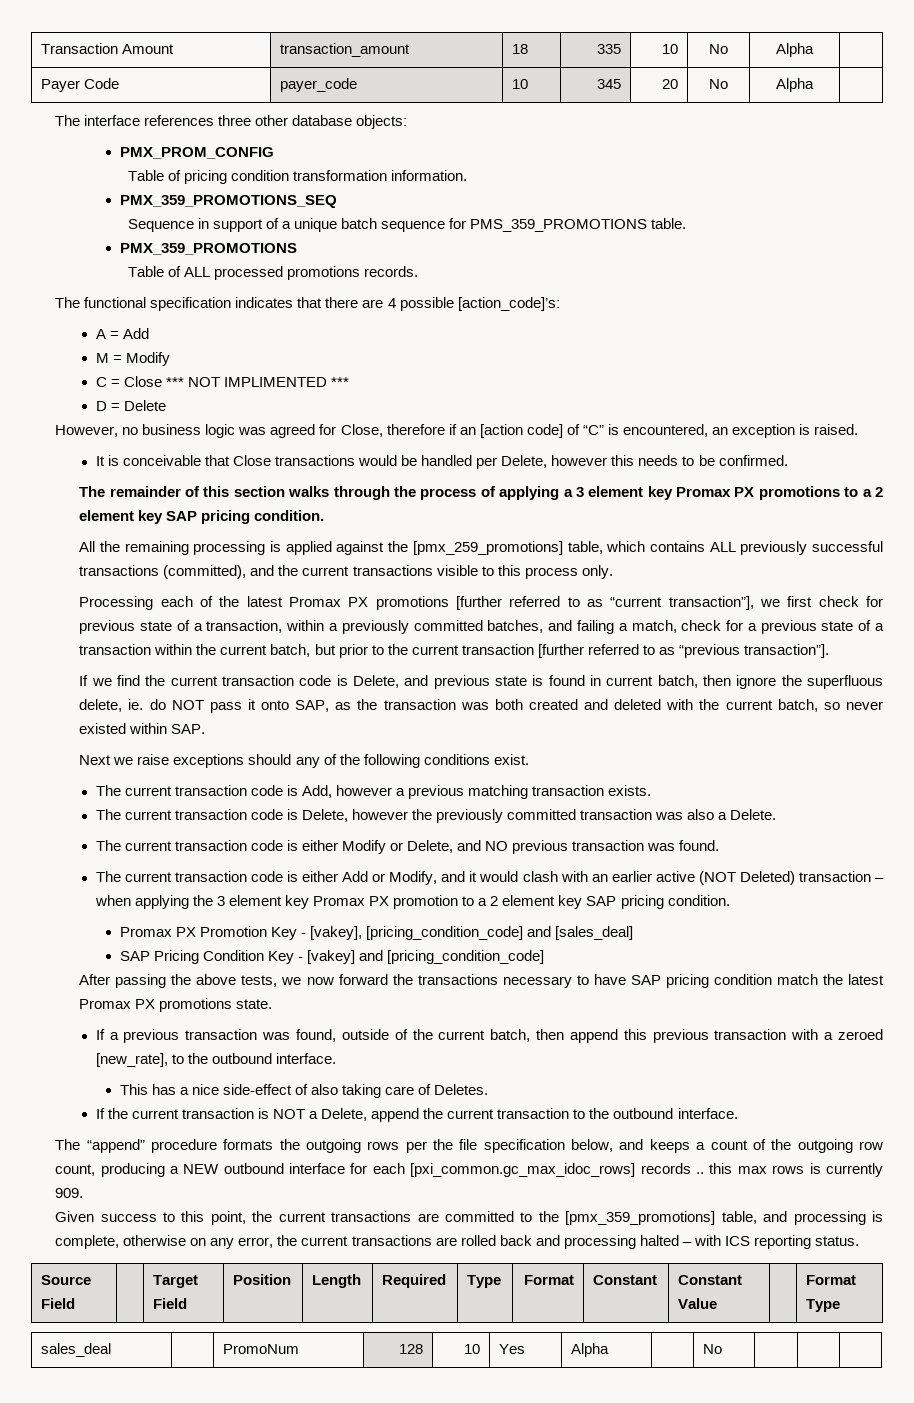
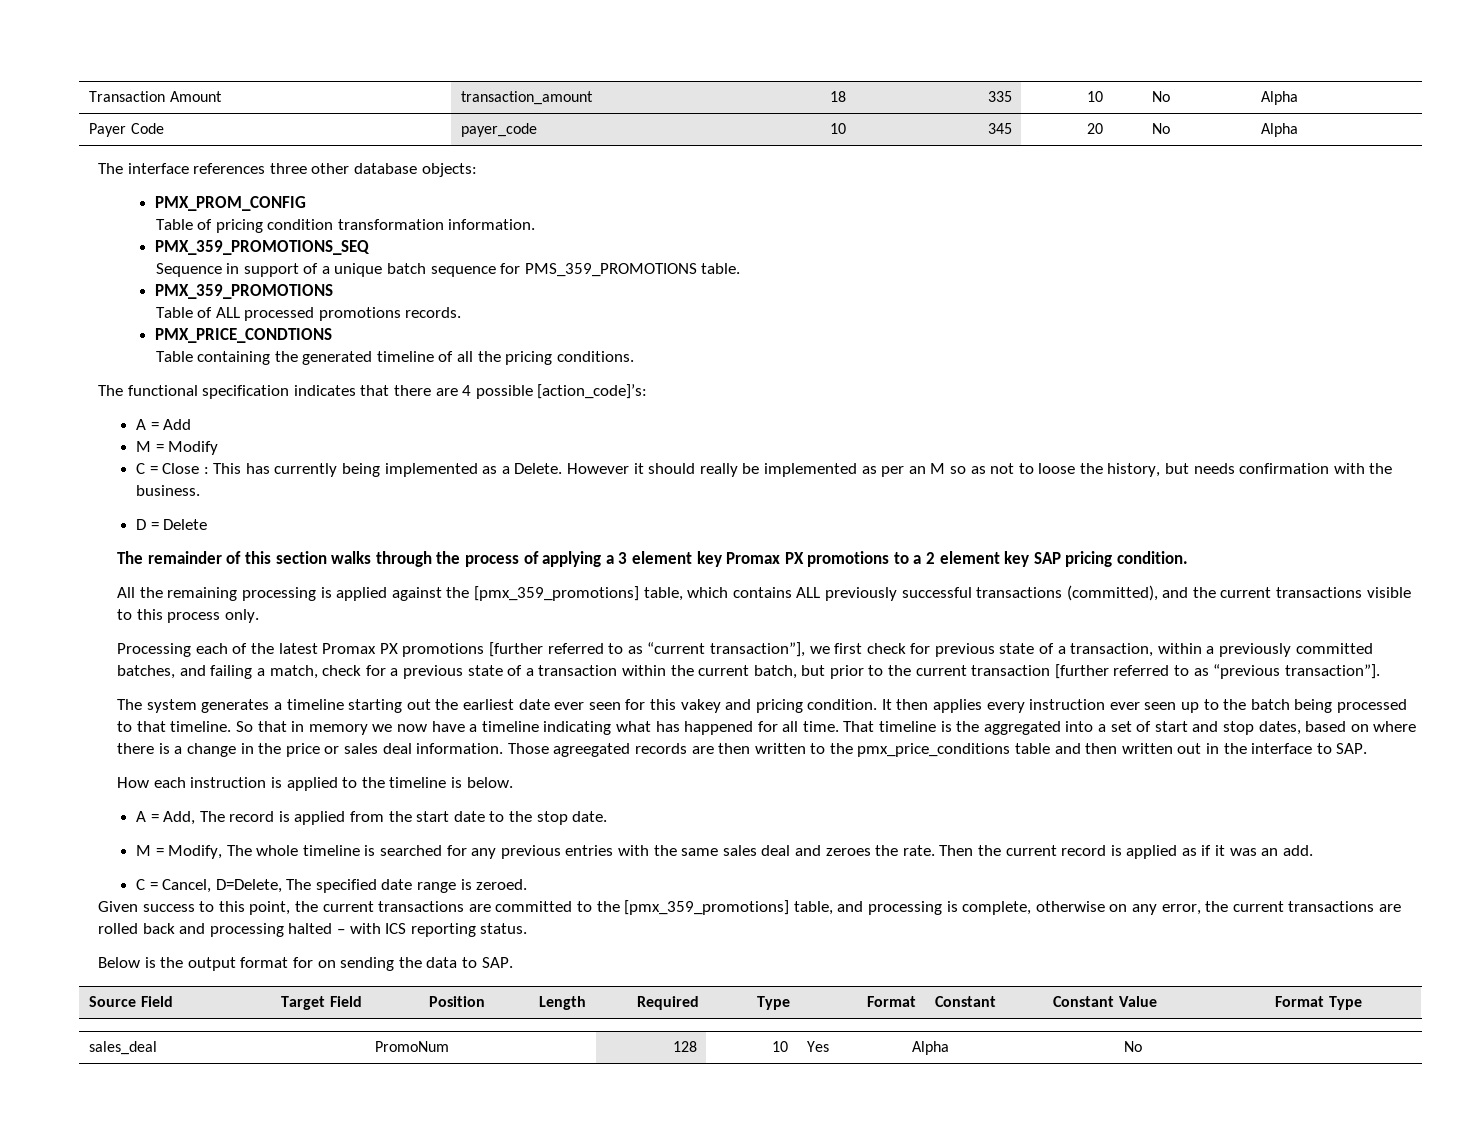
(418, 271) none -> [155,328,333,343] [155,351,634,365] // PMX_PRICE_CONDTIONS // Table containing the generated timeline of all the pricing conditions.
[165,377,350,387] [95,400,166,411] [55,424,859,438] [95,455,788,469] *** NOT IMPLIMENTED *** // D = Delete // However, no business logic was agreed for Close, therefore if an [action code] of “C” is encountered, an exception is raised. // It is conceivable that Close transactions would be handled per Delete, however this needs to be confirmed. -> [203,463,1393,477] [135,485,200,496] [135,519,208,530] : This has currently being implemented as a Delete. However it should really be implemented as per an M so as not to loose the history, but needs confirmation with the business. // D = Delete
[412,541,563,555] [pmx_259_promotions] -> [473,586,639,601] [pmx_359_promotions]
[79,675,883,689] [79,699,883,713] [79,723,206,734] [79,754,529,768] [95,785,652,799] [95,809,777,823] [95,840,720,854] [95,871,884,885] [94,895,730,909] [119,926,634,940] [119,950,545,964] [79,974,885,988] [79,998,273,1012] [95,1029,883,1043] [95,1053,336,1067] [119,1084,489,1098] [95,1108,738,1122] [55,1139,884,1153] [55,1163,883,1177] [55,1188,84,1198] If we find the current transaction code is Delete, and previous state is found in current batch, then ignore the superfluous delete, ie. do NOT pass it onto SAP, as the transaction was both created and deleted with the current batch, so never existed within SAP. // Next we raise exceptions should any of the following conditions exist. // The current transaction code is Add, however a previous matching transaction exists. // The current transaction code is Delete, however the previously committed transaction was also a Delete. // The current transaction code is either Modify or Delete, and NO previous transaction was found. // The current transaction code is either Add or Modify, and it would clash with an earlier active (NOT Deleted) transaction – when applying the 3 element key Promax PX promotion to a 2 element key SAP pricing condition. // Promax PX Promotion Key - [vakey], [pricing_condition_code] and [sales_deal] // SAP Pricing Condition Key - [vakey] and [pricing_condition_code] // After passing the above tests, we now forward the transactions necessary to have SAP pricing condition match the latest Promax PX promotions state. // If a previous transaction was found, outside of the current batch, then append this previous transaction with a zeroed [new_rate], to the outbound interface. // This has a nice side-effect of also taking care of Deletes. // If the current transaction is NOT a Delete, append the current transaction to the outbound interface. // The “append” procedure formats the outgoing rows per the file specification below, and keeps a count of the outgoing row count, producing a NEW outbound interface for each [pxi_common.gc_max_idoc_rows] records .. this max rows is currently 909. -> [117,699,1407,713] [117,721,1417,735] [117,743,1368,757] [117,777,513,791] [135,811,608,825] [135,845,1313,859] [135,879,528,893] The system generates a timeline starting out the earliest date ever seen for this vakey and pricing condition. It then applies every instruction ever seen up to the batch being processed to that timeline. So that in memory we now have a timeline indicating what has happened for all time. That timeline is the aggregated into a set of start and stop dates, based on where there is a change in the price or sales deal information. Those agreegated records are then written to the pmx_price_conditions table and then written out in the interface to SAP. // How each instruction is applied to the timeline is below. // A = Add, The record is applied from the start date to the stop date. // M = Modify, The whole timeline is searched for any previous entries with the same sales deal and zeroes the rate. Then the current record is applied as if it was an add. // C = Cancel, D=Delete, The specified date range is zeroed.
(860, 1241) none -> [98,957,513,971] // Below is the output format for on sending the data to SAP.

